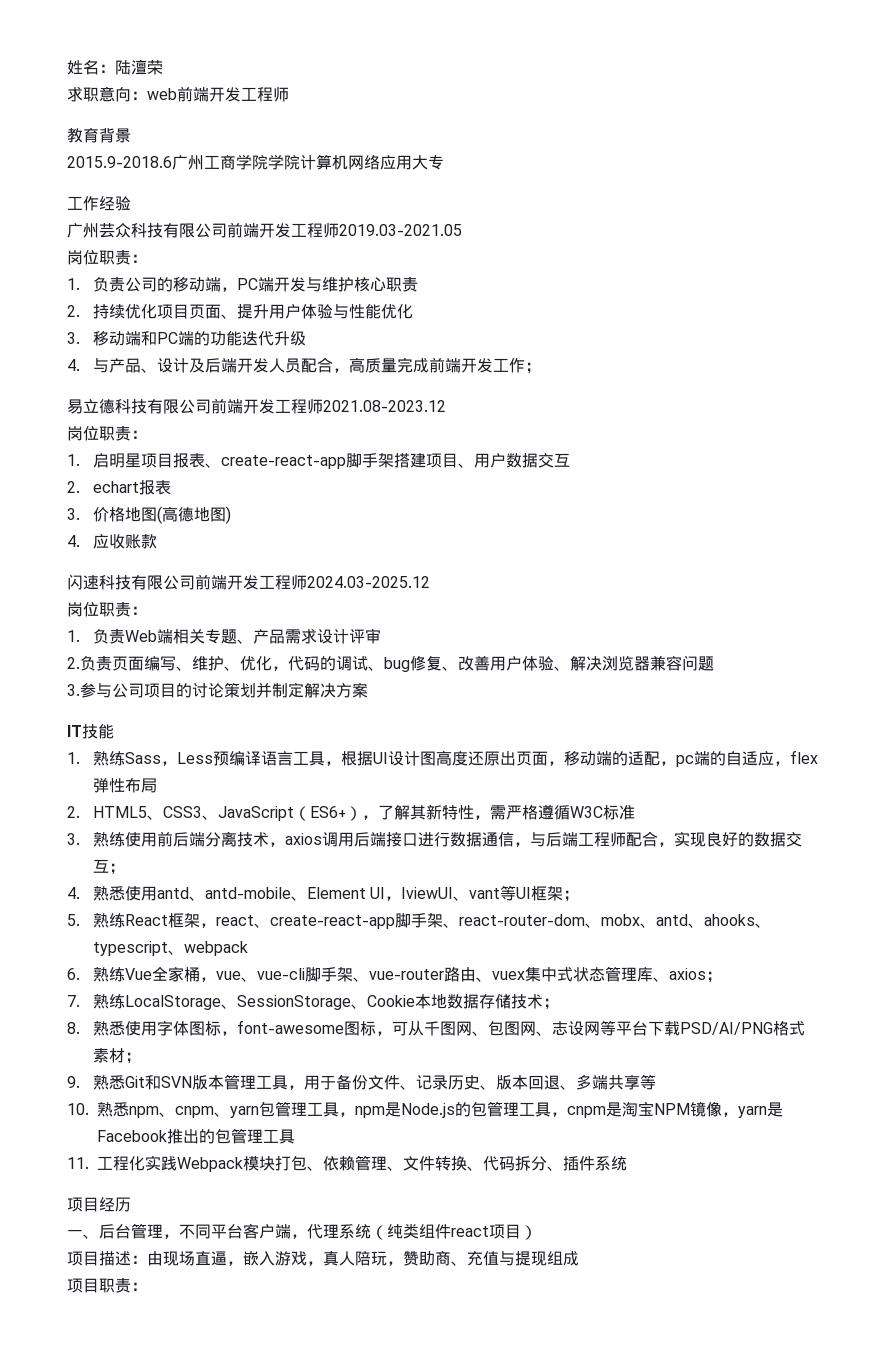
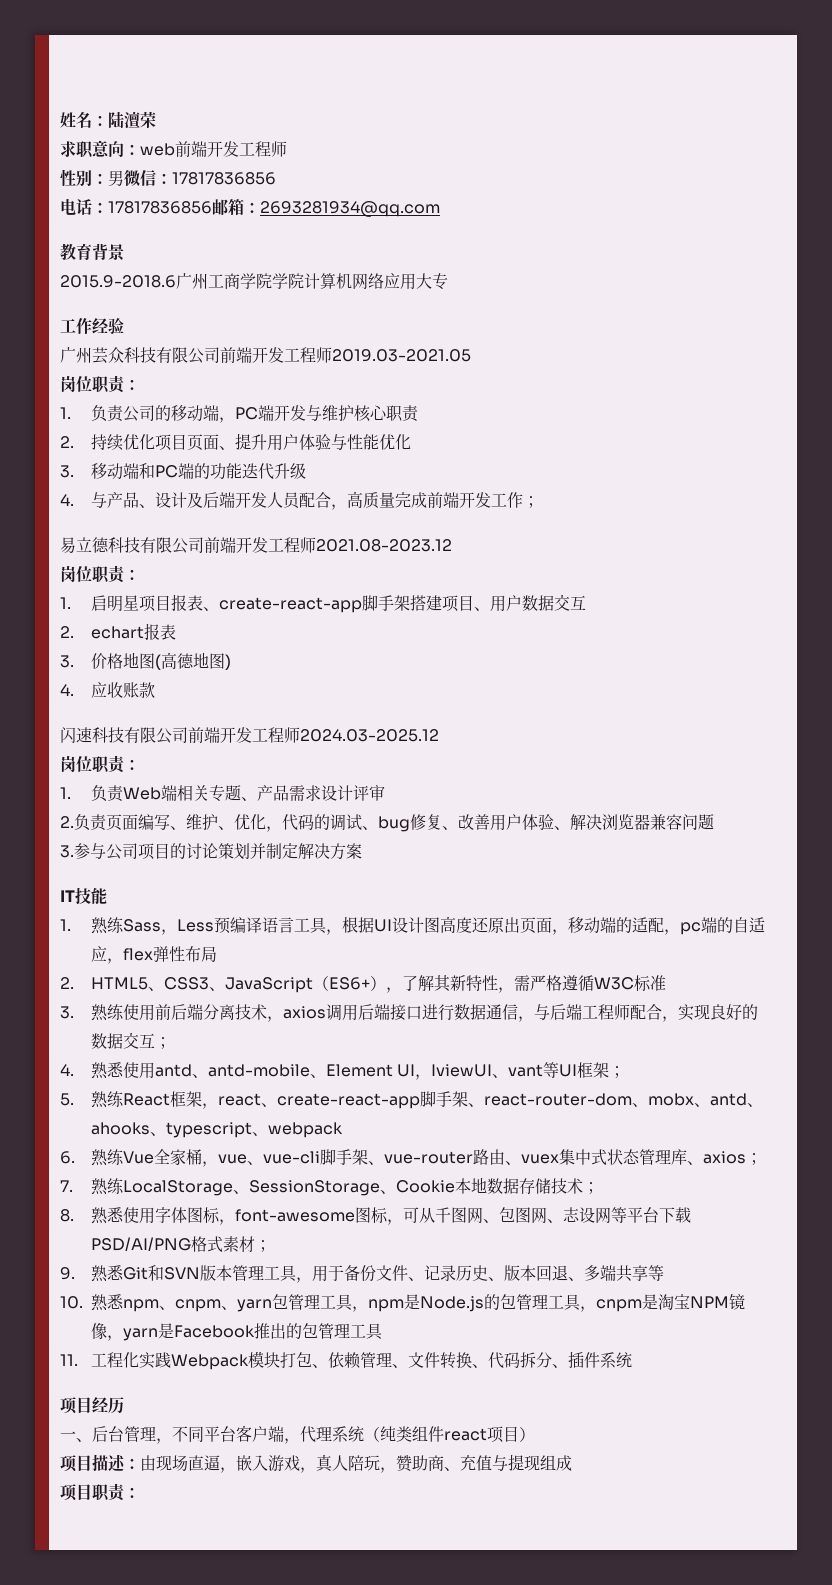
(289, 94) none -> [60,169,276,187] [60,198,440,217] // 性别：男微信：17817836856 // 电话：17817836856邮箱：2693281934@qq.com

